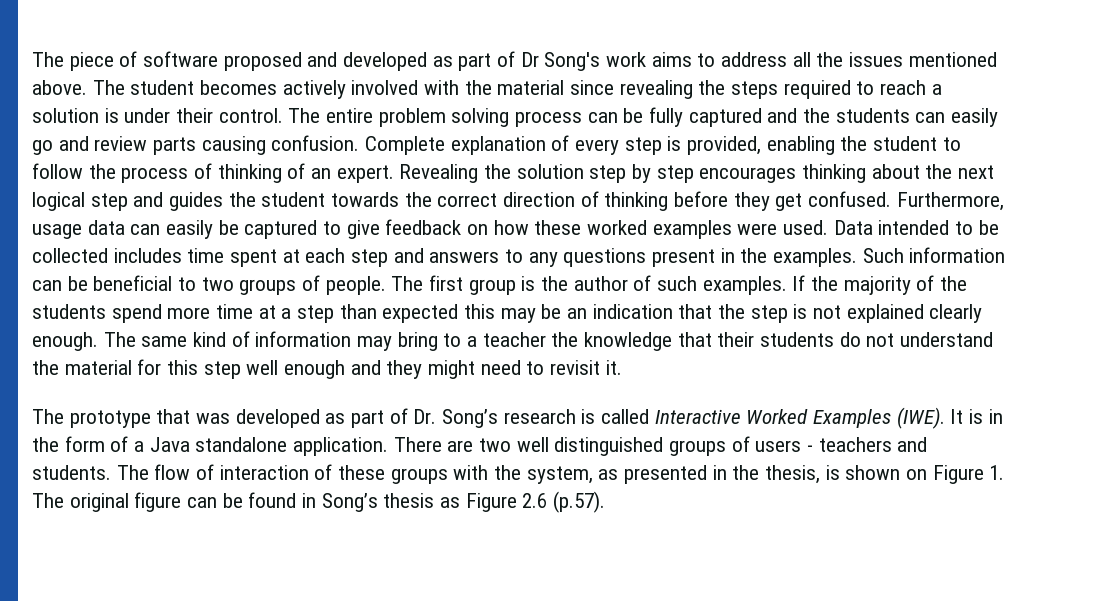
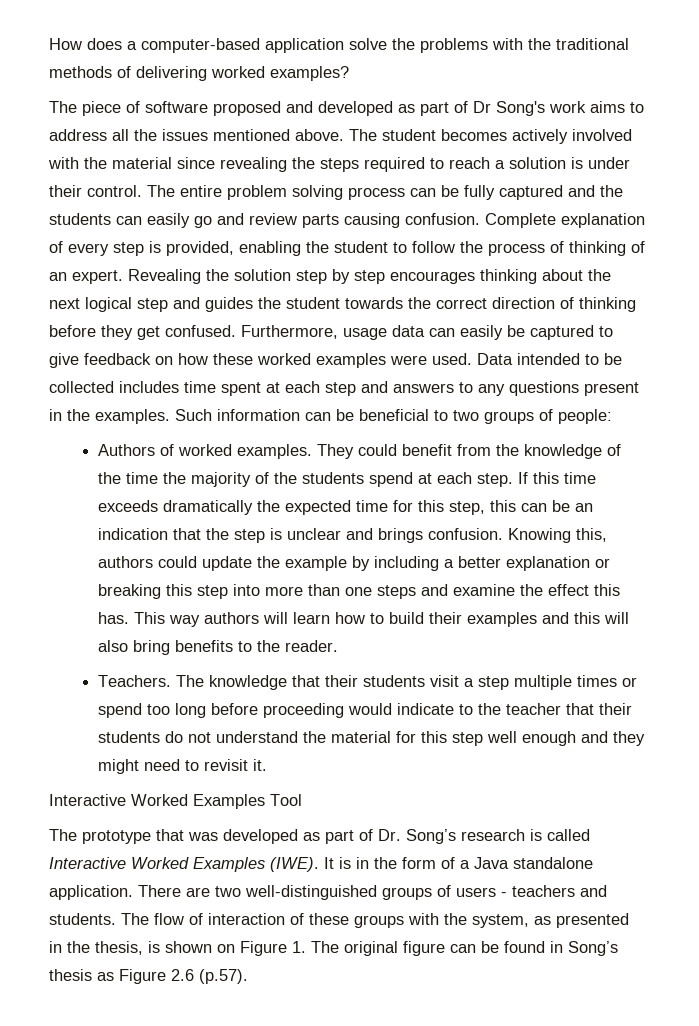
(32, 59) none -> [49,38,629,53] [49,66,349,81] How does a computer-based application solve the problems with the traditional methods of delivering worked examples? //
[325,275,806,295] people. The first group is the author of such examples. If -> [558,409,612,424] [97,444,621,459] [97,472,158,484] people: // Authors of worked examples. They could benefit from the knowledge of the time
[167,304,536,323] more time at a step than expected this may -> [417,472,596,487] [97,500,547,515] at each step. If this time exceeds dramatically the expected time for this step, this can
[813,304,983,323] [32,331,673,351] not explained clearly enough. The same kind of information may bring to a teacher the knowledge -> [286,528,607,543] [97,556,610,571] [97,584,620,599] [97,612,629,627] [97,640,338,655] [97,675,637,690] [97,703,561,718] unclear and brings confusion. Knowing this, authors could update the example by including a better explanation or breaking this step into more than one steps and examine the effect this has. This way authors will learn how to build their examples and this will also bring benefits to the reader. // Teachers. The knowledge that their students visit a step multiple times or spend too long before proceeding would indicate to the teacher
(622, 367) none -> [49,794,302,809] // Interactive Worked Examples Tool
[516,437,664,456] well distinguished -> [245,885,377,900] well-distinguished

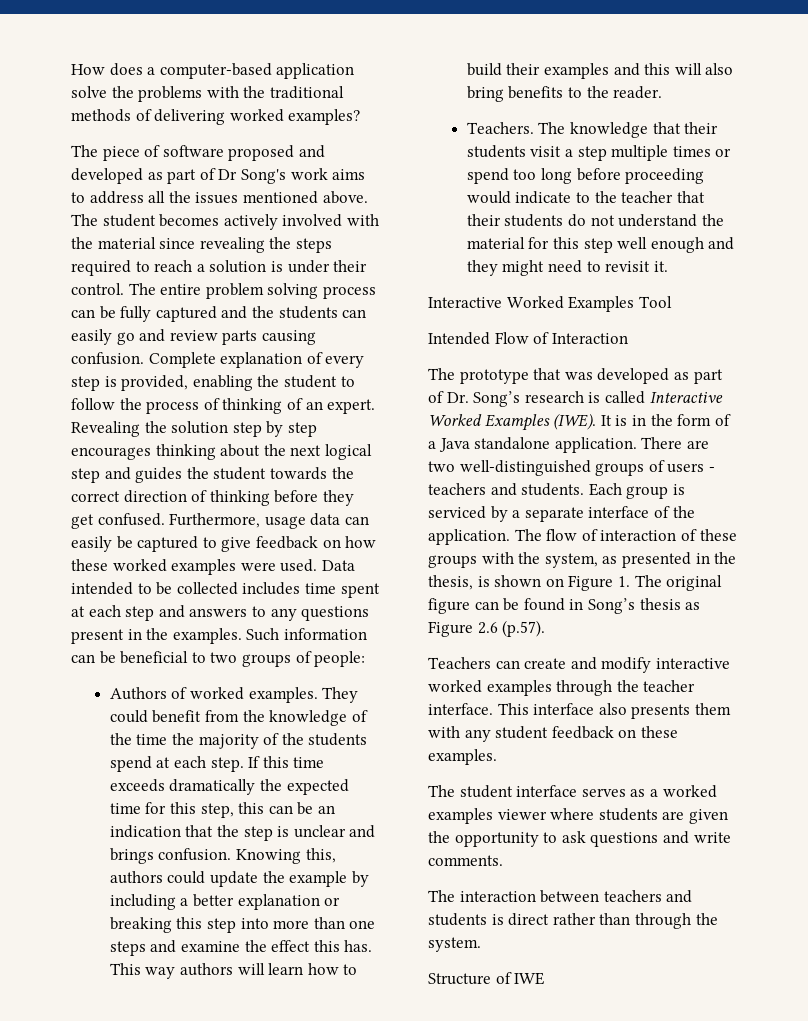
(302, 800) none -> [428,332,628,345] // Intended Flow of Interaction
(116, 919) none -> [588,483,685,499] [428,506,695,522] [428,529,510,545] Each group is serviced by a separate interface of the application.
(248, 976) none -> [428,657,730,673] [428,680,696,696] [428,703,731,719] [428,726,678,742] [428,749,497,765] [428,785,717,798] [428,808,728,824] [428,831,731,847] [428,855,503,866] [428,890,693,903] [428,913,718,929] [428,937,481,952] [428,972,545,985] // Teachers can create and modify interactive worked examples through the teacher interface. This interface also presents them with any student feedback on these examples. // The student interface serves as a worked examples viewer where students are given the opportunity to ask questions and write comments. // The interaction between teachers and students is direct rather than through the system. // Structure of IWE

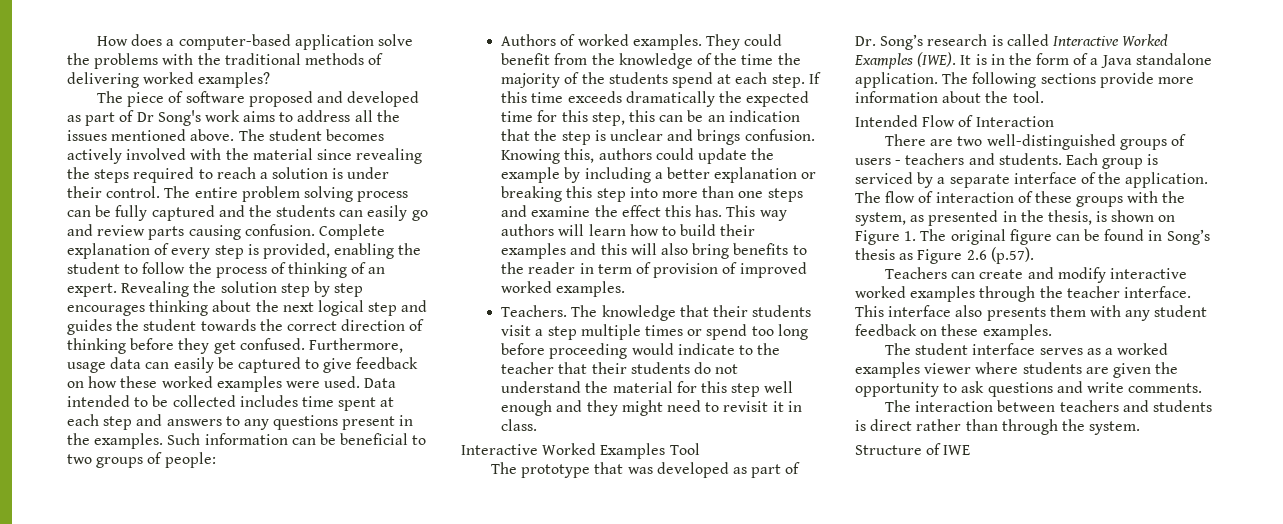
[613,86,663,99] reader. -> [528,262,807,278] [501,281,626,297] reader in term of provision of improved worked examples.
[653,261,668,272] it. -> [772,401,802,412] [501,419,538,431] it in class.
[428,332,628,345] // Intended Flow of Interaction -> (700, 449) none
(637, 445) none -> [942,72,1194,88] [855,91,1044,103] [855,115,1054,127] The following sections provide more information about the tool. // Intended Flow of Interaction //

